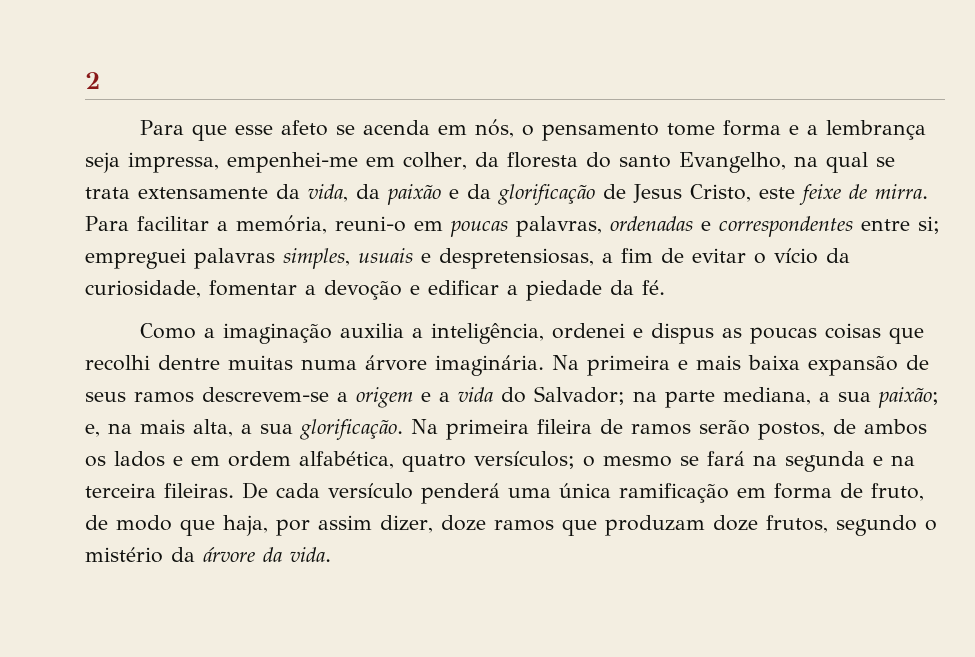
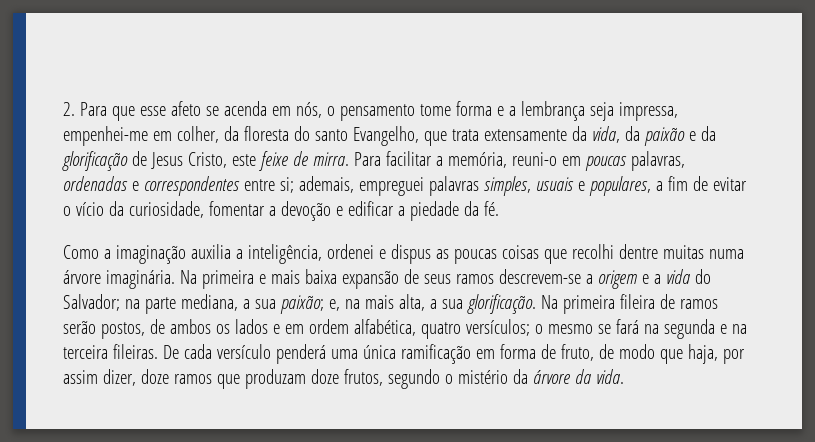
[85,72,100,89] 2 // -> [63,102,75,116] 2.
[793,152,895,173] na qual se -> [423,131,447,146] que
(940, 225) none -> [298,176,354,193] ademais,
[439,248,594,269] despretensiosas, -> [588,176,651,196] populares,

